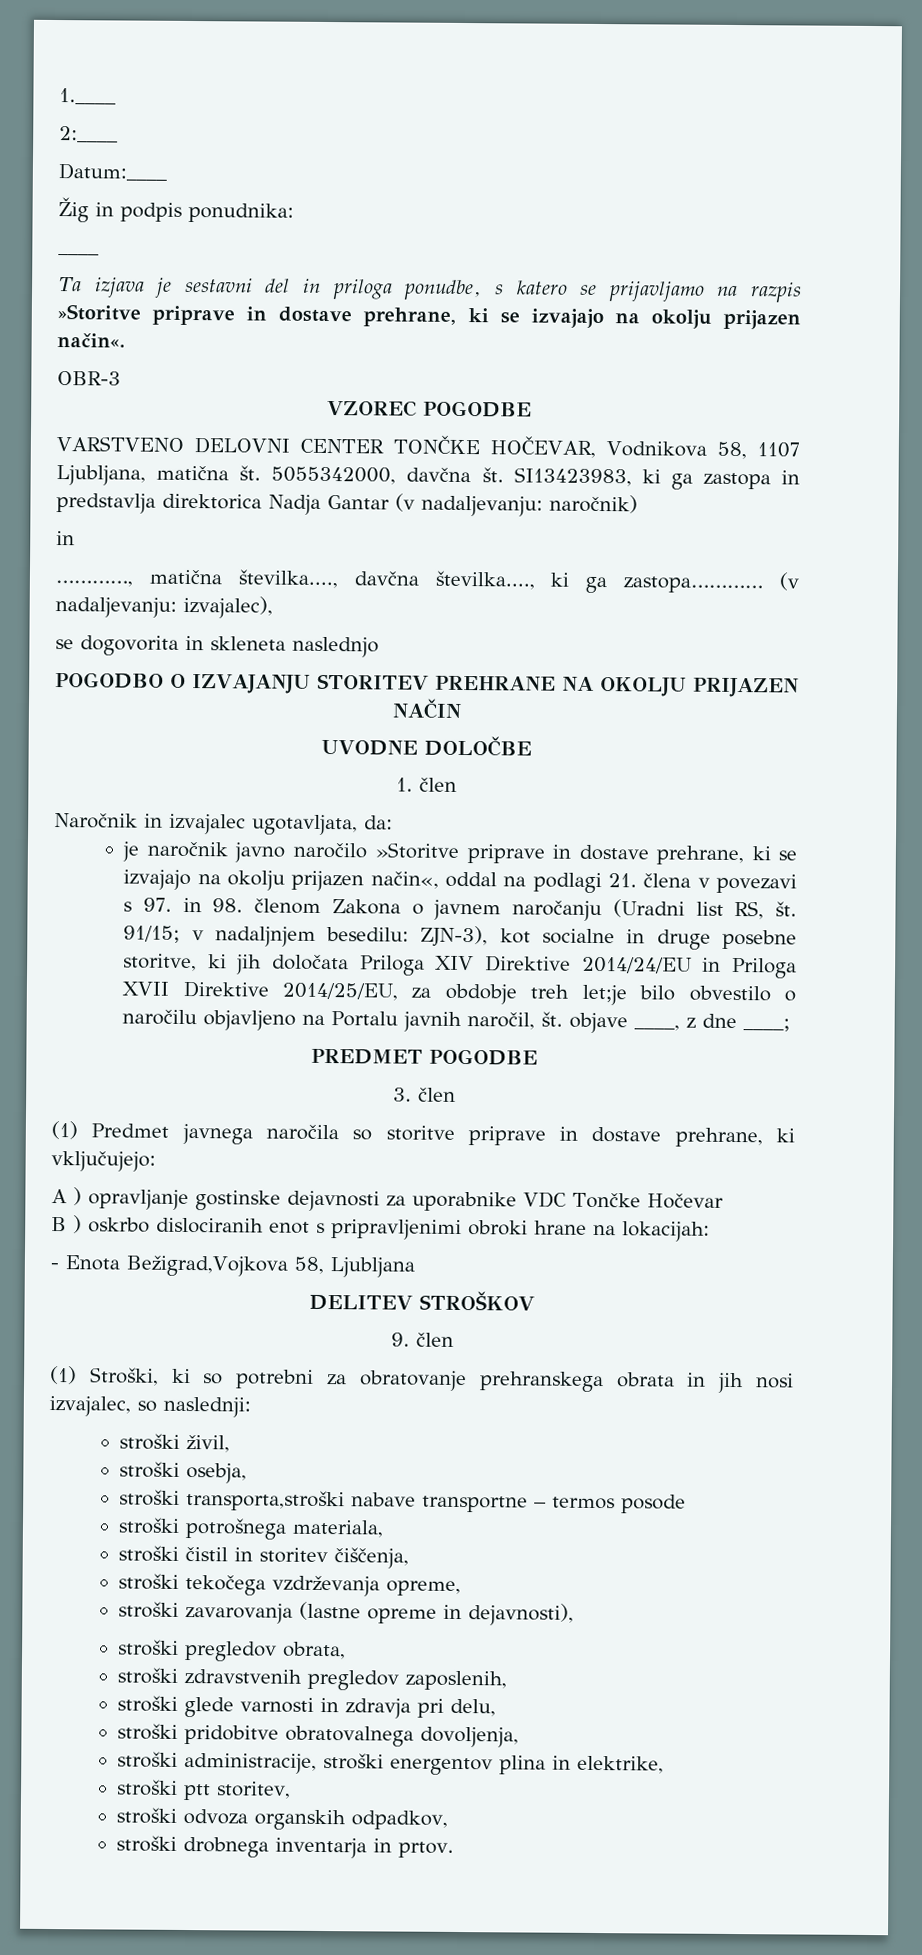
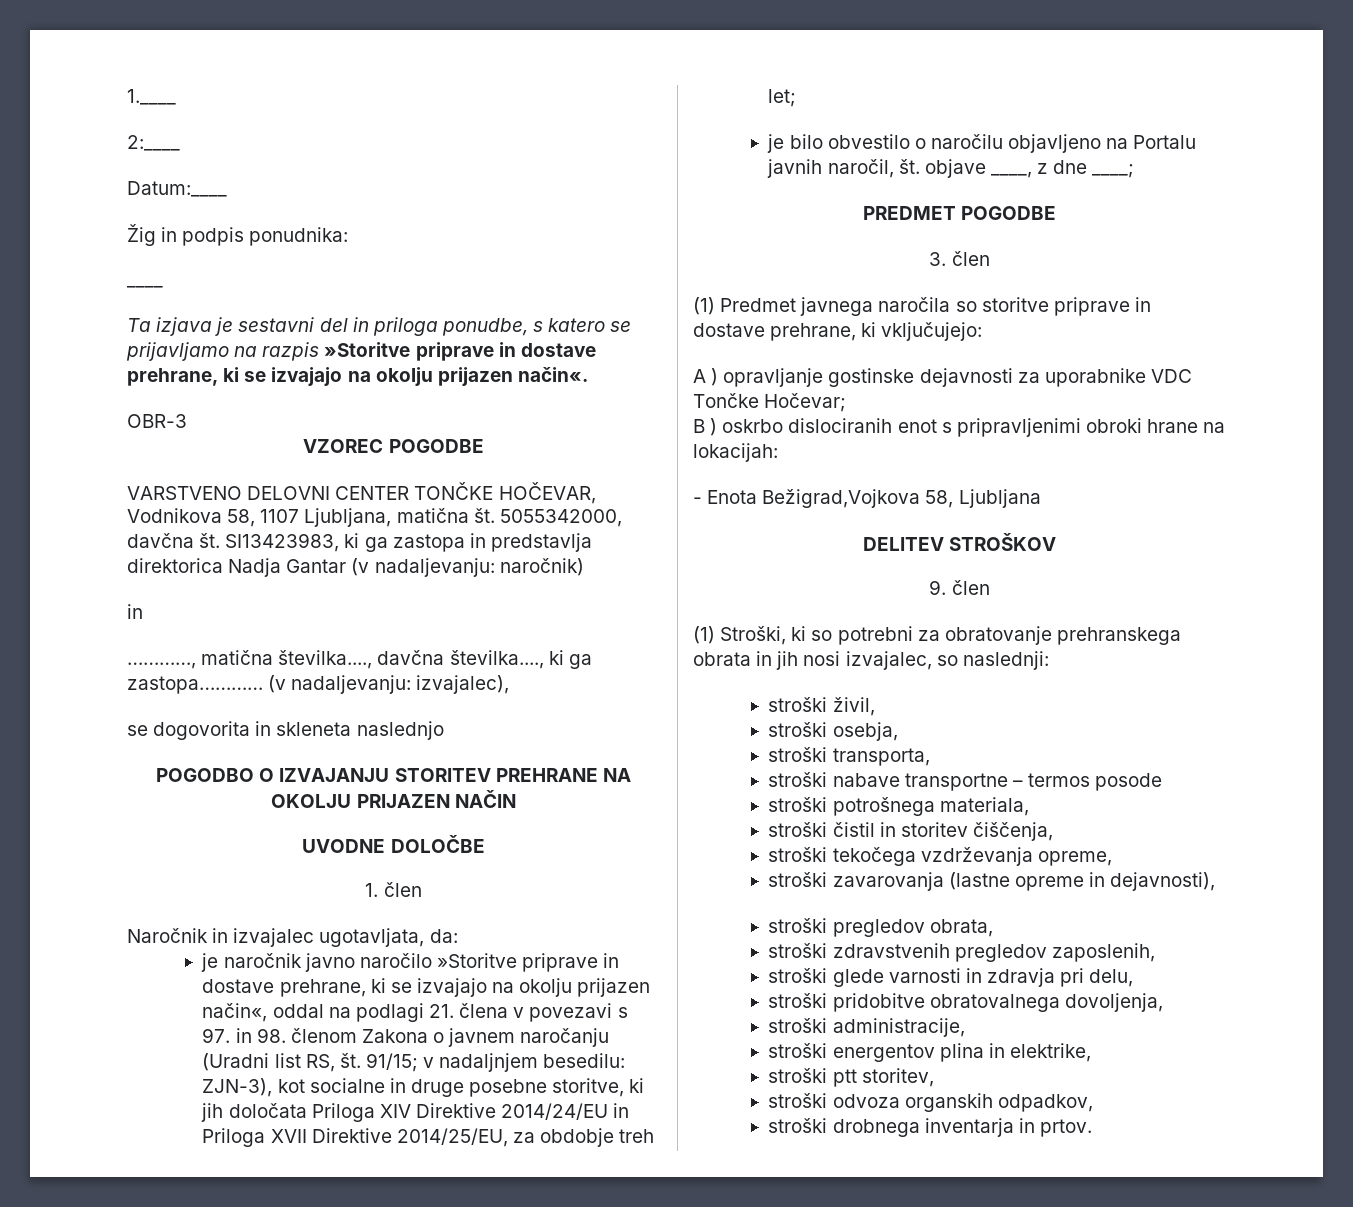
[581,984,627,1006] let;je -> [768,89,797,107] [767,134,785,153] let; // je
[646,1193,724,1209] Hočevar -> [764,393,847,412] Hočevar;
[186,1489,346,1512] transporta,stroški -> [832,748,930,766] [768,772,828,787] transporta, // stroški
(318, 1763) none -> (965, 1027) //

